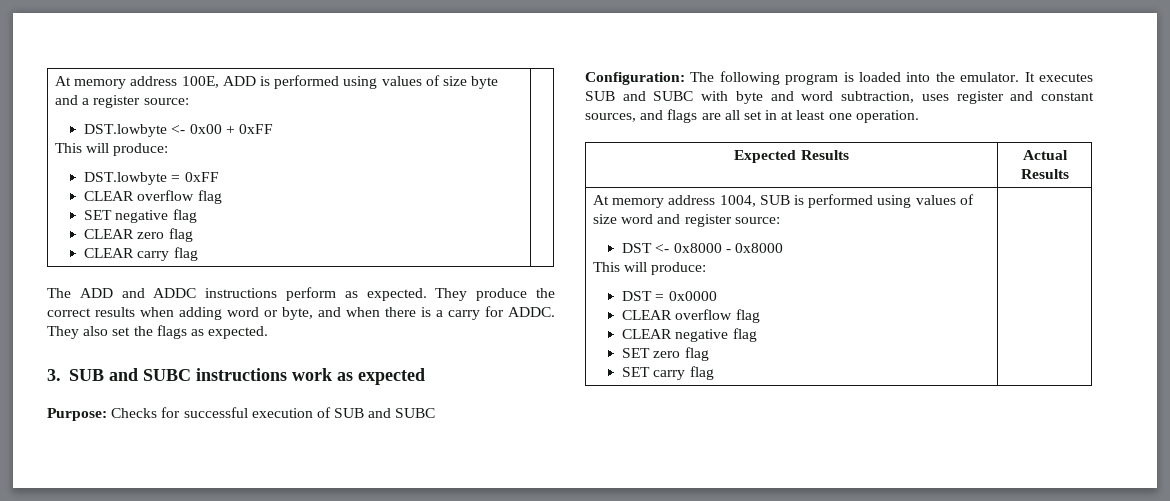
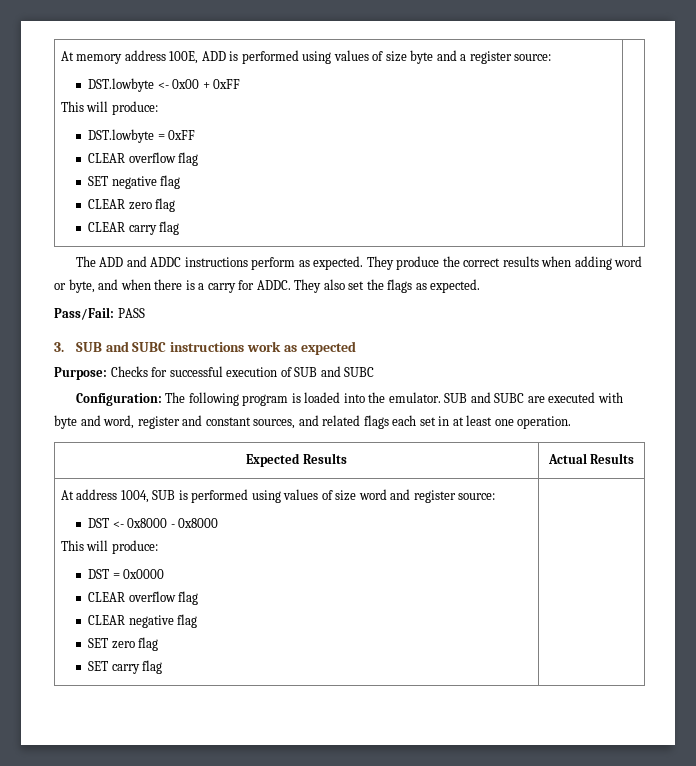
(269, 332) none -> [54,307,145,320] // Pass/Fail: PASS
[1024,72,1093,82] [585,91,694,101] It executes SUB and SUBC -> [444,392,596,403] SUB and SUBC are executed
[801,91,949,103] word subtraction, uses -> [103,415,135,429] word,
[667,109,740,123] flags are all -> [322,415,417,429] related flags each
[612,198,665,208] memory -> (74, 495) none

